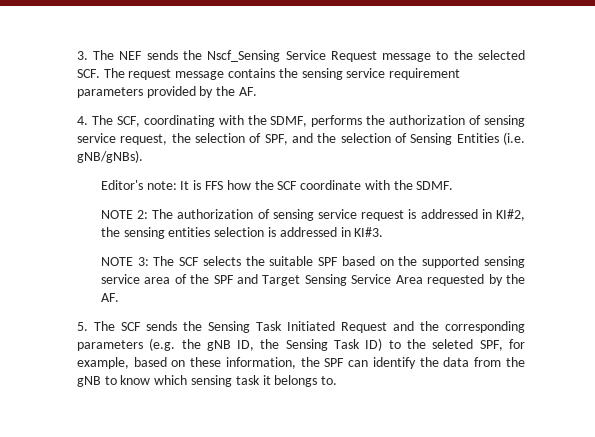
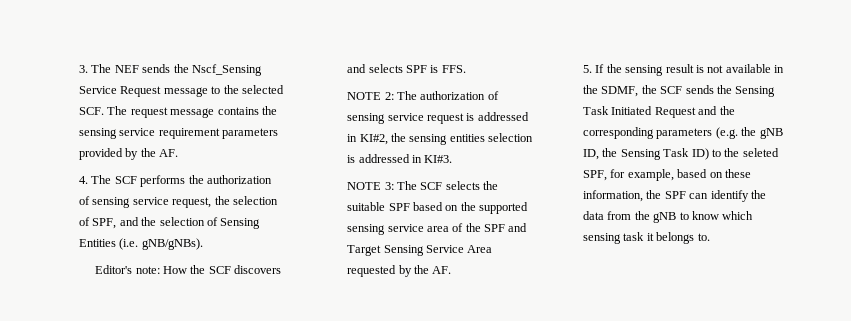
[116,115,308,127] SCF, coordinating with the SDMF, -> [114,176,137,184] SCF
[180,180,454,190] It is FFS how the SCF coordinate with the SDMF. -> [162,265,282,274] [347,64,466,73] How the SCF discovers and selects SPF is FFS.
[93,321,115,331] The -> [595,64,785,76] [583,85,657,97] If the sensing result is not available in the SDMF, the

